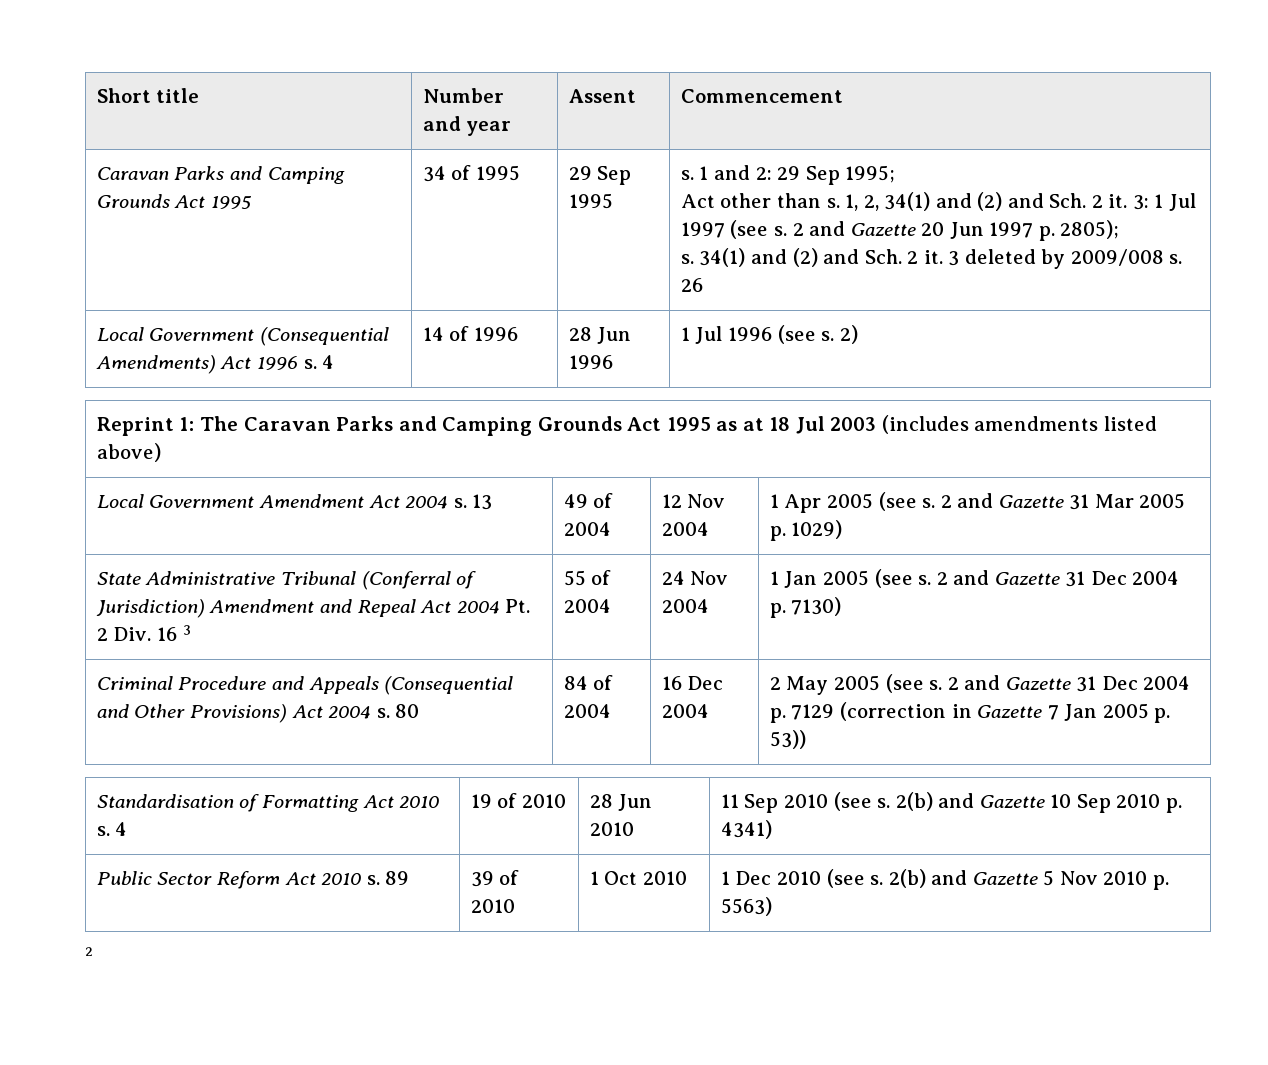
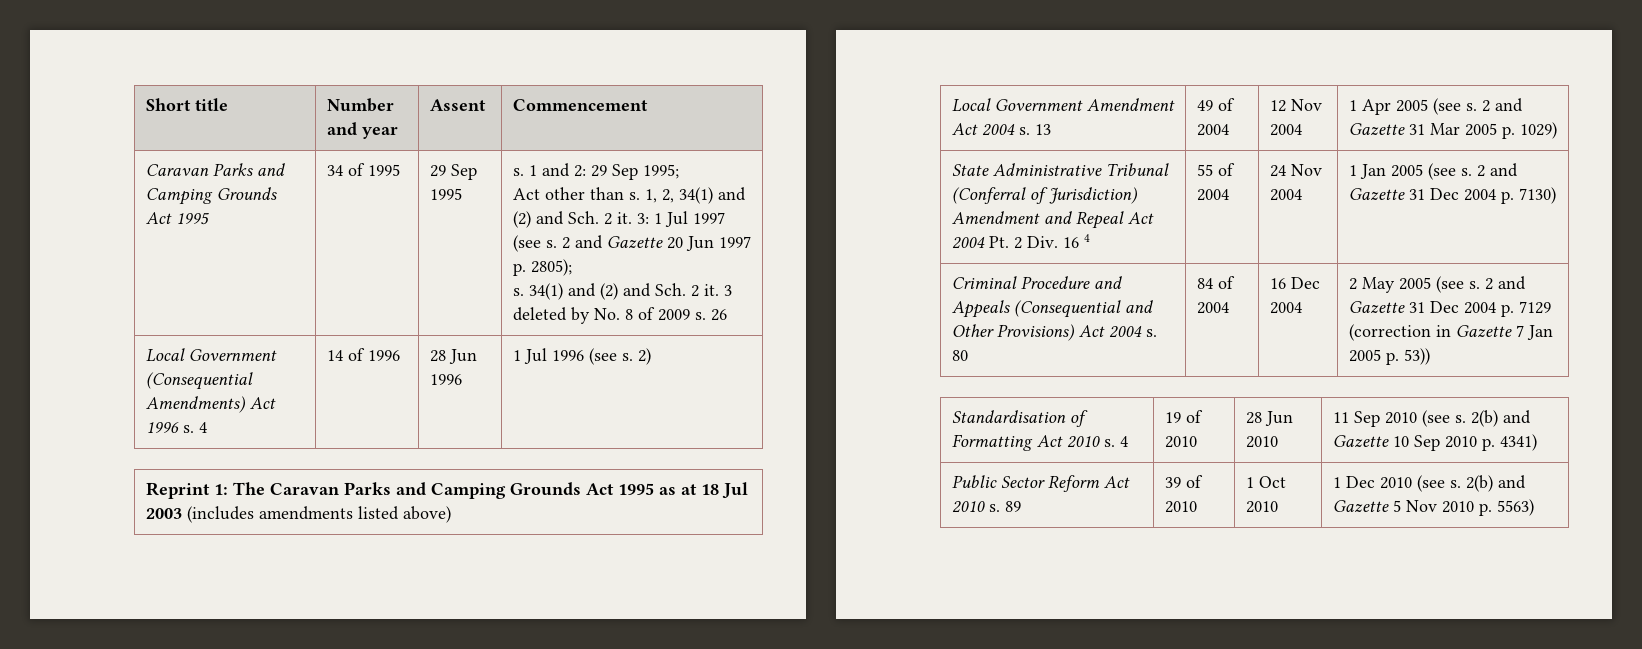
[1070,249,1164,266] 2009/008 -> [593,307,690,321] No. 8 of 2009
[182,625,191,635] 3 -> [1083,234,1090,242] 4
[85,947,93,956] // 2 -> (1534, 507) none

